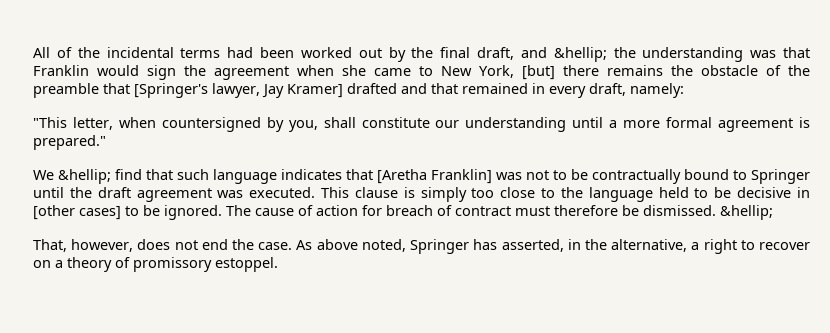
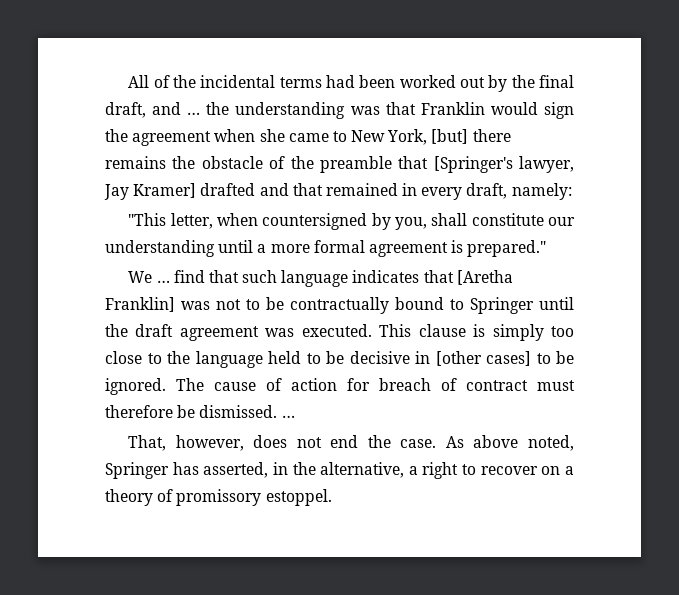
[553,47,607,62] &hellip; -> [187,112,201,115] …
[58,169,111,184] &hellip; -> [156,280,170,283] …
[720,205,773,220] &hellip; -> [281,415,295,418] …

